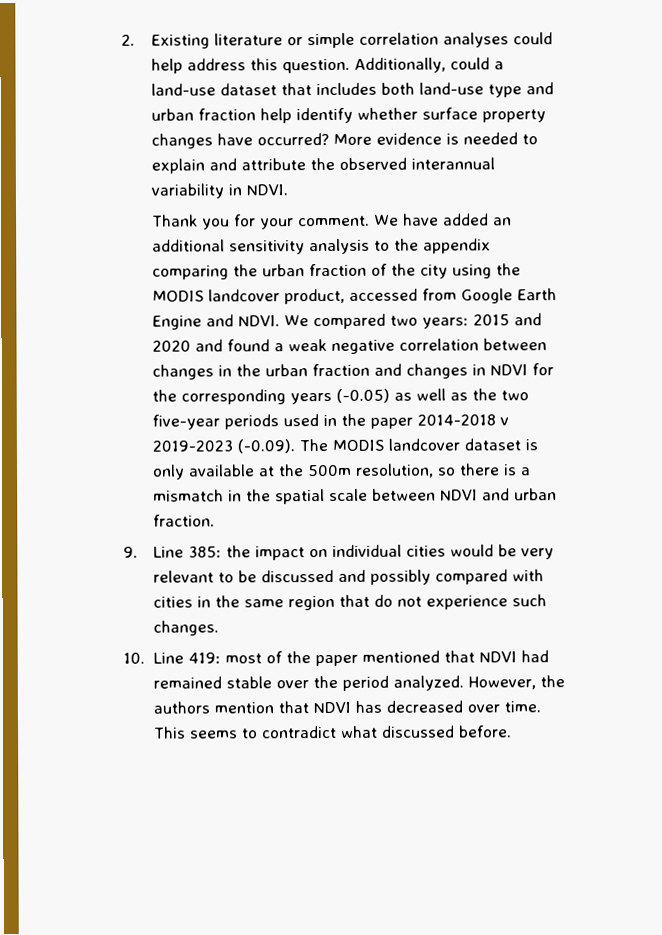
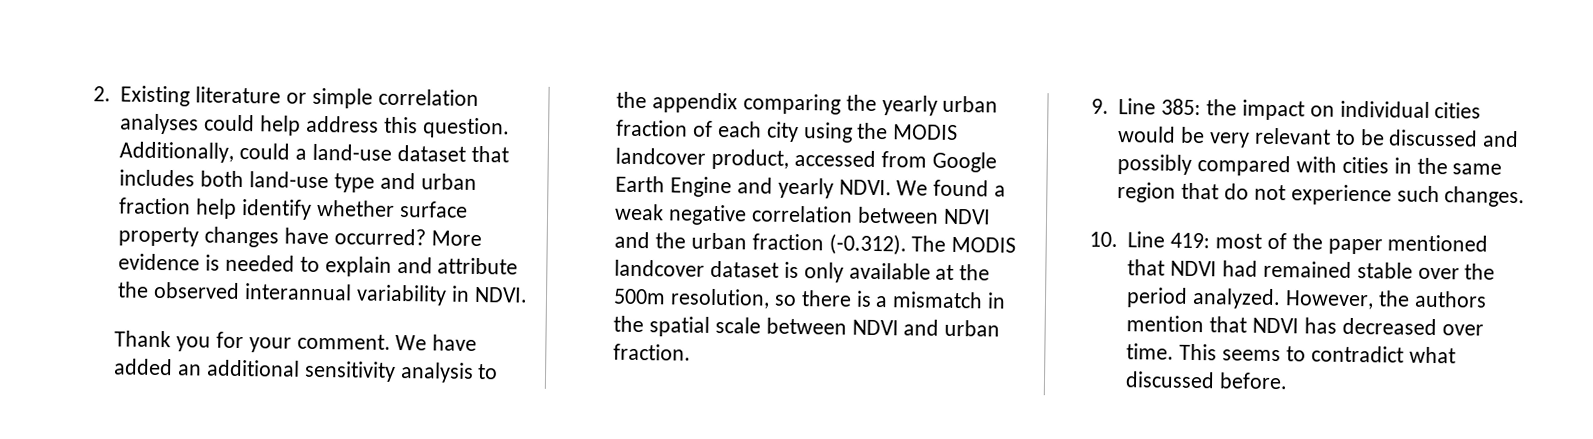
(259, 270) none -> [881,95,938,116] yearly
[391,263,417,276] the -> [718,121,763,138] each
(235, 320) none -> [777,177,834,199] yearly
[313,313,543,330] [152,339,224,352] compared two years: 2015 and 2020 and -> (929, 188) none
[152,363,555,380] [152,388,530,405] [152,413,510,430] [152,439,296,454] changes in the urban fraction and changes in NDVI for the corresponding years (-0.05) as well as the two five-year periods used in the paper 2014-2018 v 2019-2023 (-0.09). -> [942,208,991,225] [614,231,907,256] NDVI and the urban fraction (-0.312).

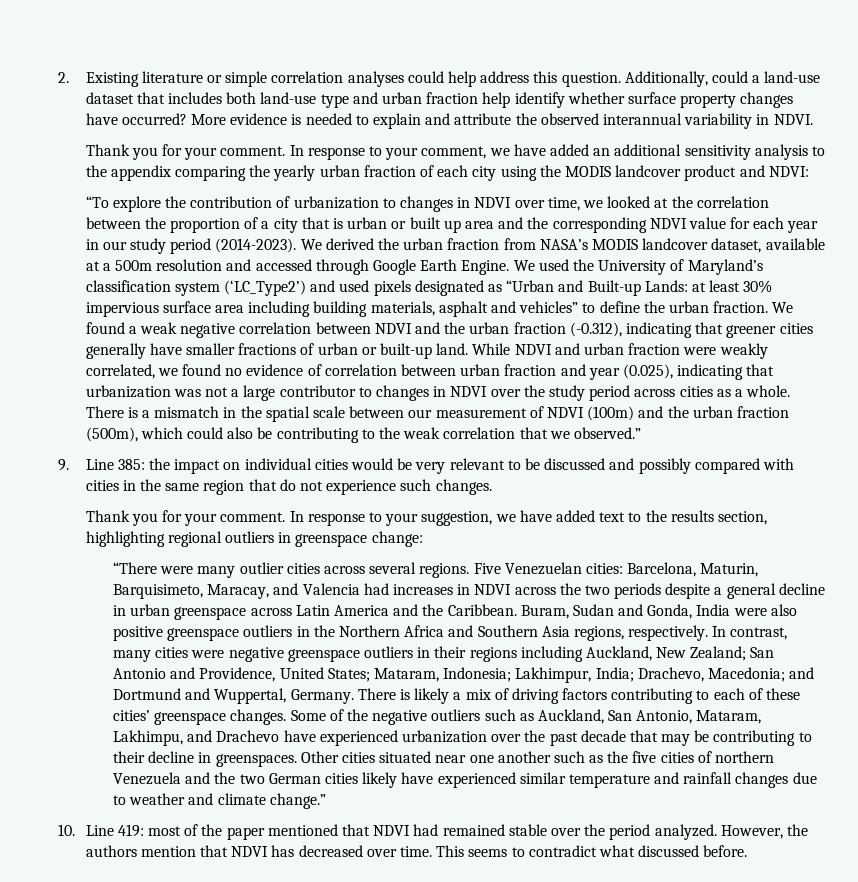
[395,334,428,351] We -> [289,145,510,160] In response to your comment, we
[711,148,997,173] [615,175,892,199] product, accessed from Google Earth Engine and yearly NDVI. -> [684,165,809,181] [85,196,769,212] [85,217,819,233] [85,238,825,254] [85,259,763,275] [85,280,773,296] [85,301,769,317] product and NDVI: // “To explore the contribution of urbanization to changes in NDVI over time, we looked at the correlation between the proportion of a city that is urban or built up area and the corresponding NDVI value for each year in our study period (2014-2023). We derived the urban fraction from NASA’s MODIS landcover dataset, available at a 500m resolution and accessed through Google Earth Engine. We used the University of Maryland’s classification system (‘LC_Type2’) and used pixels designated as “Urban and Built-up Lands: at least 30% impervious surface area including building materials, asphalt and vehicles” to define the urban fraction.
[828,233,1017,256] [614,259,991,283] [613,288,852,309] (-0.312). The MODIS landcover dataset is only available at the 500m resolution, so there -> [569,322,813,338] [85,343,768,359] [85,364,775,380] [85,385,791,401] [85,406,124,418] (-0.312), indicating that greener cities generally have smaller fractions of urban or built-up land. While NDVI and urban fraction were weakly correlated, we found no evidence of correlation between urban fraction and year (0.025), indicating that urbanization was not a large contributor to changes in NDVI over the study period across cities as a whole. There
[851,319,1001,337] [613,343,692,361] NDVI and urban fraction. -> [408,406,789,421] [85,427,641,443] our measurement of NDVI (100m) and the urban fraction (500m), which could also be contributing to the weak correlation that we observed.”
(1526, 197) none -> [85,510,767,526] [85,531,423,547] [113,562,759,578] [113,583,825,599] [113,604,797,620] [113,625,788,641] [113,646,775,662] [113,667,815,683] [113,688,801,704] [113,709,762,725] [113,730,812,746] [113,751,775,767] [113,772,817,788] [113,793,326,809] // Thank you for your comment. In response to your suggestion, we have added text to the results section, highlighting regional outliers in greenspace change: // “There were many outlier cities across several regions. Five Venezuelan cities: Barcelona, Maturin, Barquisimeto, Maracay, and Valencia had increases in NDVI across the two periods despite a general decline in urban greenspace across Latin America and the Caribbean. Buram, Sudan and Gonda, India were also positive greenspace outliers in the Northern Africa and Southern Asia regions, respectively. In contrast, many cities were negative greenspace outliers in their regions including Auckland, New Zealand; San Antonio and Providence, United States; Mataram, Indonesia; Lakhimpur, India; Drachevo, Macedonia; and Dortmund and Wuppertal, Germany. There is likely a mix of driving factors contributing to each of these cities’ greenspace changes. Some of the negative outliers such as Auckland, San Antonio, Mataram, Lakhimpu, and Drachevo have experienced urbanization over the past decade that may be contributing to their decline in greenspaces. Other cities situated near one another such as the five cities of northern Venezuela and the two German cities likely have experienced similar temperature and rainfall changes due to weather and climate change.”

